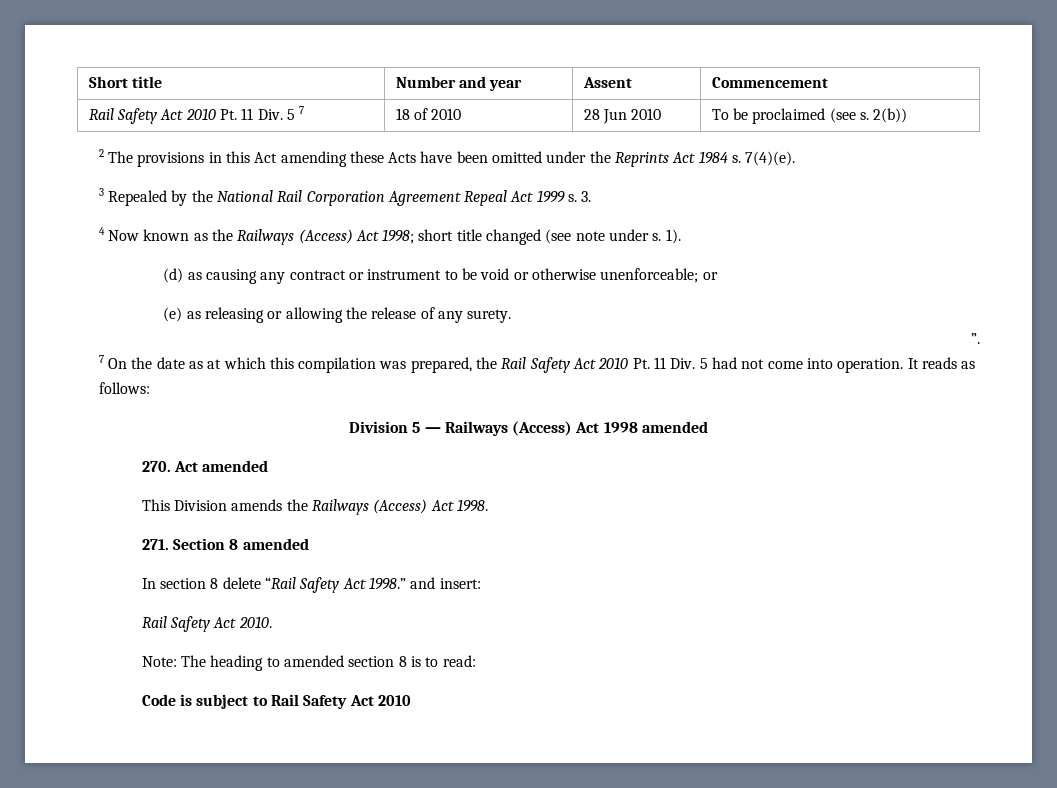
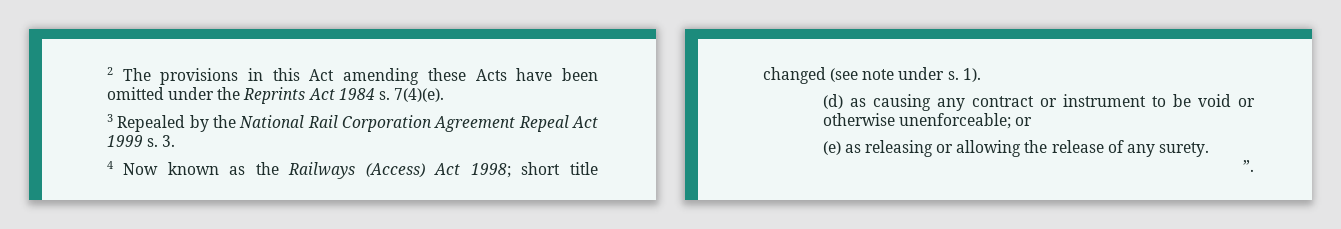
[88,76,163,88] [395,76,523,91] [582,77,632,88] [711,77,828,88] [88,106,305,124] [395,108,462,120] [583,108,662,124] [711,108,908,124] Short title | Number and year | Assent | Commencement // Rail Safety Act 2010 Pt. 11 Div. 5 7 | 18 of 2010 | 28 Jun 2010 | To be proclaimed (see s. 2(b)) // -> (106, 71) none
[98,355,976,373] [98,382,150,394] [348,421,709,436] [141,460,269,472] [141,499,489,515] [141,538,309,550] [141,577,481,593] [141,616,272,632] [141,655,476,671] [141,694,412,709] // 7 On the date as at which this compilation was prepared, the Rail Safety Act 2010 Pt. 11 Div. 5 had not come into operation. It reads as follows: // Division 5 — Railways (Access) Act 1998 amended // 270. Act amended // This Division amends the Railways (Access) Act 1998. // 271. Section 8 amended // In section 8 delete “Rail Safety Act 1998.” and insert: // Rail Safety Act 2010. // Note: The heading to amended section 8 is to read: // Code is subject to Rail Safety Act 2010 -> (1254, 166) none

